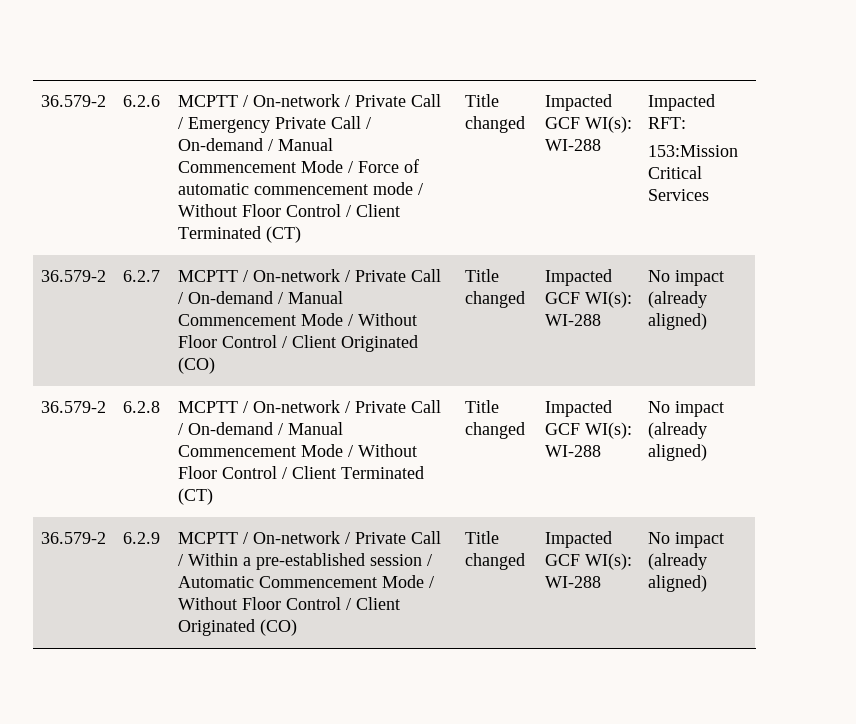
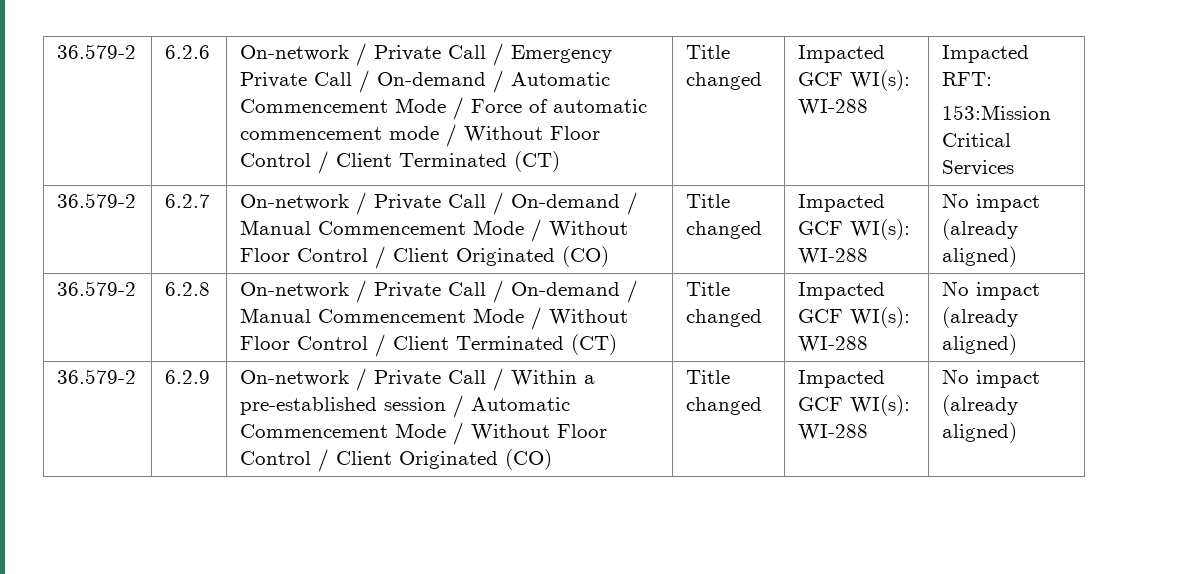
[178,95,249,107] MCPTT / -> (211, 52) none
[278,138,334,151] Manual -> [511,72,611,86] Automatic
[178,270,249,282] MCPTT / -> (211, 201) none
[178,401,249,413] MCPTT / -> (211, 289) none
[178,532,249,544] MCPTT / -> (211, 377) none

